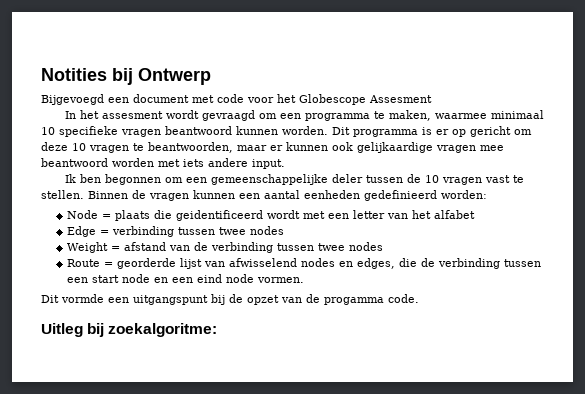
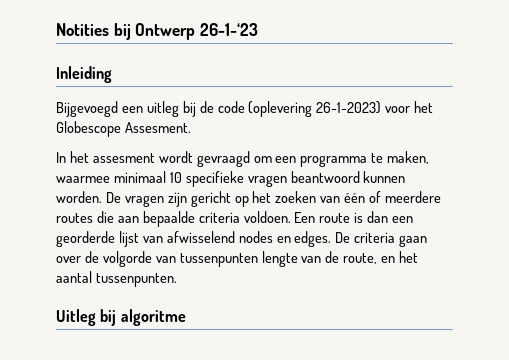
(211, 76) none -> [199,23,258,36] [56,66,112,83] 26-1-‘23 // Inleiding
[133,94,244,103] document met code -> [146,101,382,117] uitleg bij de code (oplevering 26-1-2023)
[369,95,432,103] Assesment -> [124,122,191,133] Assesment.
[332,126,532,137] [41,142,504,153] [41,158,285,169] [64,174,524,185] [41,190,487,201] [67,210,476,221] [67,226,285,237] [67,242,384,253] [67,259,114,267] Dit programma is er op gericht om deze 10 vragen te beantwoorden, maar er kunnen ook gelijkaardige vragen mee beantwoord worden met iets andere input. // Ik ben begonnen om een gemeenschappelijke deler tussen de 10 vragen vast te stellen. Binnen de vragen kunnen een aantal eenheden gedefinieerd worden: // Node = plaats die geidentificeerd wordt met een letter van het alfabet // Edge = verbinding tussen twee nodes // Weight = afstand van de verbinding tussen twee nodes // Route = -> [105,191,442,207] [56,211,414,227] De vragen zijn gericht op het zoeken van één of meerdere routes die aan bepaalde criteria voldoen. Een route is dan een
[357,258,542,269] [67,274,305,283] [41,294,419,305] edges, die de verbinding tussen een start node en een eind node vormen. // Dit vormde een uitgangspunt bij de opzet van de progamma code. -> [294,231,428,247] [56,251,419,267] [56,271,177,287] edges. De criteria gaan over de volgorde van tussenpunten lengte van de route, en het aantal tussenpunten.
[108,323,218,337] zoekalgoritme: -> [120,309,186,326] algoritme

